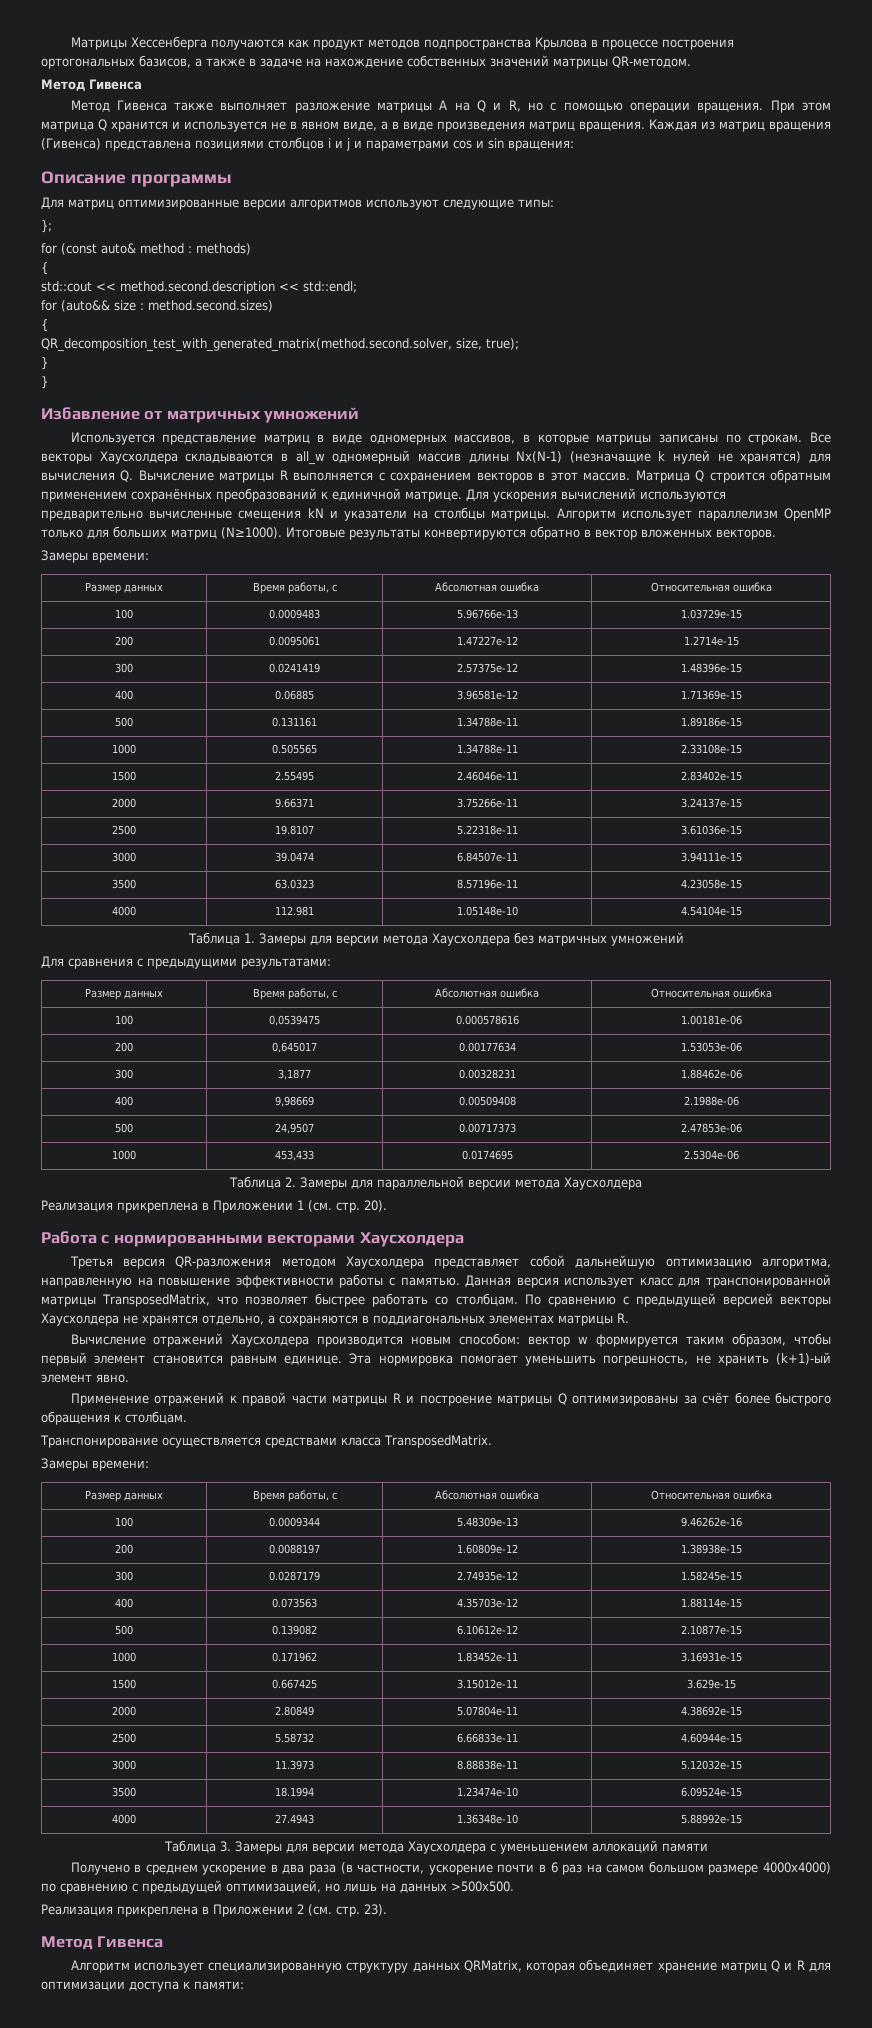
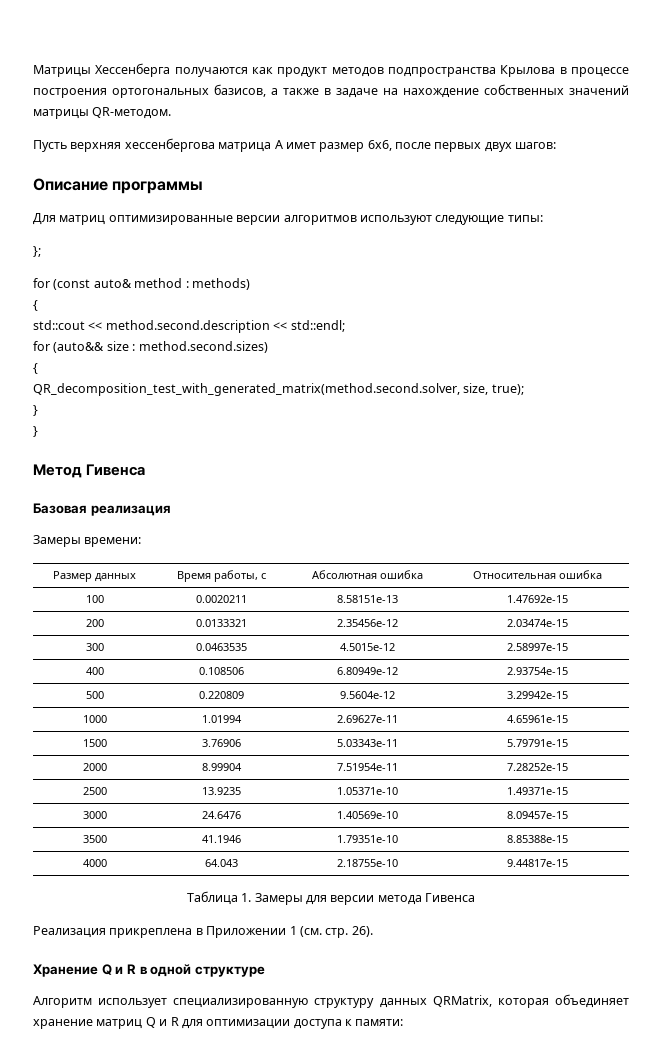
[41,79,142,91] [70,100,832,113] [41,119,831,132] [41,137,574,151] Метод Гивенса // Метод Гивенса также выполняет разложение матрицы A на Q и R, но с помощью операции вращения. При этом матрица Q хранится и используется не в явном виде, а в виде произведения матриц вращения. Каждая из матриц вращения (Гивенса) представлена позициями столбцов i и j и параметрами cos и sin вращения: -> [33,138,557,152] Пусть верхняя хессенбергова матрица A имет размер 6x6, после первых двух шагов:
[41,407,360,423] [70,432,831,445] [41,450,831,465] [41,469,831,483] [41,488,726,502] [41,507,831,521] [41,526,776,540] Избавление от матричных умножений // Используется представление матриц в виде одномерных массивов, в которые матрицы записаны по строкам. Все векторы Хаусхолдера складываются в all_w одномерный массив длины Nx(N-1) (незначащие k нулей не хранятся) для вычисления Q. Вычисление матрицы R выполняется с сохранением векторов в этот массив. Матрица Q строится обратным применением сохранённых преобразований к единичной матрице. Для ускорения вычислений используются предварительно вычисленные смещения kN и указатели на столбцы матрицы. Алгоритм использует параллелизм OpenMP только для больших матриц (N≥1000). Итоговые результаты конвертируются обратно в вектор вложенных векторов. -> [33,464,146,478] [33,503,171,516] Метод Гивенса // Базовая реализация
[269,609,320,619] [456,609,518,619] [680,609,742,619] [115,636,133,646] [269,636,320,646] [456,636,518,646] [683,636,739,646] [115,663,133,673] [269,663,320,673] [456,663,518,673] [680,663,742,673] [115,690,133,700] [275,690,314,700] [456,690,518,700] [680,690,742,700] [115,717,133,727] [272,717,317,727] [456,717,518,727] [680,717,742,727] [112,744,136,754] [272,744,317,754] [456,744,518,754] [680,744,742,754] [112,771,136,781] [275,771,314,781] [456,771,518,781] [680,771,742,781] [112,798,136,808] [275,798,314,808] [456,798,518,808] [680,798,742,808] [112,825,136,835] [275,825,314,835] [456,825,518,835] [680,825,742,835] [112,852,136,862] [275,852,314,862] [456,852,518,862] [680,852,742,862] [112,879,136,889] [275,879,314,889] [456,879,518,889] [680,879,742,889] [112,906,136,916] [275,906,314,916] [456,906,518,916] [680,906,742,916] 0.0009483 | 5.96766e-13 | 1.03729e-15 // 200 | 0.0095061 | 1.47227e-12 | 1.2714e-15 // 300 | 0.0241419 | 2.57375e-12 | 1.48396e-15 // 400 | 0.06885 | 3.96581e-12 | 1.71369e-15 // 500 | 0.131161 | 1.34788e-11 | 1.89186e-15 // 1000 | 0.505565 | 1.34788e-11 | 2.33108e-15 // 1500 | 2.55495 | 2.46046e-11 | 2.83402e-15 // 2000 | 9.66371 | 3.75266e-11 | 3.24137e-15 // 2500 | 19.8107 | 5.22318e-11 | 3.61036e-15 // 3000 | 39.0474 | 6.84507e-11 | 3.94111e-15 // 3500 | 63.0323 | 8.57196e-11 | 4.23058e-15 // 4000 | 112.981 | 1.05148e-10 | 4.54104e-15 -> [196,595,247,603] [336,595,398,603] [507,595,568,603] [85,619,104,627] [196,619,247,627] [336,619,398,627] [507,619,568,627] [85,643,104,651] [196,643,247,651] [339,643,395,651] [507,643,568,651] [85,667,104,675] [199,667,244,675] [336,667,398,675] [507,667,568,675] [85,691,104,699] [199,691,244,699] [339,691,395,699] [507,691,568,699] [82,715,107,723] [202,715,242,723] [336,715,398,723] [507,715,568,723] [82,739,107,747] [202,739,241,747] [336,739,398,747] [507,739,568,747] [82,763,107,771] [202,763,242,771] [336,763,398,771] [507,763,568,771] [82,787,107,795] [202,787,241,795] [336,787,398,795] [507,787,568,795] [82,811,107,819] [202,811,241,819] [336,811,398,819] [507,811,568,819] [82,835,107,843] [202,835,241,843] [336,835,398,843] [507,835,568,843] [82,859,107,867] [205,859,238,867] [336,859,398,867] [507,859,568,867] 0.0020211 | 8.58151e-13 | 1.47692e-15 // 200 | 0.0133321 | 2.35456e-12 | 2.03474e-15 // 300 | 0.0463535 | 4.5015e-12 | 2.58997e-15 // 400 | 0.108506 | 6.80949e-12 | 2.93754e-15 // 500 | 0.220809 | 9.5604e-12 | 3.29942e-15 // 1000 | 1.01994 | 2.69627e-11 | 4.65961e-15 // 1500 | 3.76906 | 5.03343e-11 | 5.79791e-15 // 2000 | 8.99904 | 7.51954e-11 | 7.28252e-15 // 2500 | 13.9235 | 1.05371e-10 | 1.49371e-15 // 3000 | 24.6476 | 1.40569e-10 | 8.09457e-15 // 3500 | 41.1946 | 1.79351e-10 | 8.85388e-15 // 4000 | 64.043 | 2.18755e-10 | 9.44817e-15
[431,932,684,946] [41,956,331,969] [85,988,163,1000] [252,988,337,1000] [435,988,539,998] [650,988,772,998] [115,1015,133,1025] [269,1015,320,1026] [455,1015,519,1025] [680,1015,742,1025] [115,1042,133,1052] [272,1042,317,1053] [458,1042,516,1052] [680,1042,742,1052] [115,1069,133,1079] [278,1069,311,1080] [458,1069,516,1079] [680,1069,742,1079] [115,1096,133,1106] [275,1096,314,1107] [458,1096,516,1106] [683,1096,739,1106] [115,1123,133,1133] [275,1123,314,1134] [458,1123,516,1133] [680,1123,742,1133] [112,1150,136,1160] [275,1150,314,1161] [461,1150,513,1160] [683,1150,739,1160] [229,1176,642,1190] Хаусхолдера без матричных умножений // Для сравнения с предыдущими результатами: // Размер данных | Время работы, с | Абсолютная ошибка | Относительная ошибка // 100 | 0,0539475 | 0.000578616 | 1.00181e-06 // 200 | 0,645017 | 0.00177634 | 1.53053e-06 // 300 | 3,1877 | 0.00328231 | 1.88462e-06 // 400 | 9,98669 | 0.00509408 | 2.1988e-06 // 500 | 24,9507 | 0.00717373 | 2.47853e-06 // 1000 | 453,433 | 0.0174695 | 2.5304e-06 // Таблица 2. Замеры для параллельной версии метода Хаусхолдера -> [425,893,476,902] Гивенса
[364,1200,387,1212] [41,1231,464,1247] [69,1255,831,1269] [41,1274,831,1288] [41,1293,831,1307] [41,1313,629,1326] [70,1333,832,1347] [41,1352,831,1366] [41,1374,129,1383] [70,1392,832,1406] [41,1411,187,1425] [40,1435,492,1448] [41,1458,149,1471] [85,1490,163,1502] [252,1490,337,1502] [435,1490,539,1500] [650,1490,772,1500] [115,1517,133,1527] [269,1517,320,1527] [456,1517,518,1527] [680,1517,742,1527] [115,1544,133,1554] [269,1544,320,1554] [456,1544,518,1554] [680,1544,742,1554] [115,1571,133,1581] [269,1571,320,1581] [456,1571,518,1581] [680,1571,742,1581] [115,1598,133,1608] [272,1598,317,1608] [456,1598,518,1608] [680,1598,742,1608] [115,1625,133,1635] [272,1625,317,1635] [456,1625,518,1635] [680,1625,742,1635] [112,1652,136,1662] [272,1652,317,1662] [456,1652,518,1662] [680,1652,742,1662] [112,1679,136,1689] [272,1679,317,1689] [456,1679,518,1689] [686,1679,736,1689] [112,1706,136,1716] [275,1706,314,1716] [456,1706,518,1716] [680,1706,742,1716] [112,1733,136,1743] [275,1733,314,1743] [456,1733,518,1743] [680,1733,742,1743] [112,1760,136,1770] [275,1760,314,1770] [456,1760,518,1770] [680,1760,742,1770] [112,1787,136,1797] [275,1787,314,1797] [456,1787,518,1797] [680,1787,742,1797] [112,1814,136,1824] [275,1814,314,1824] [456,1814,518,1824] [680,1814,742,1824] [163,1840,708,1854] [70,1861,832,1875] [41,1880,514,1894] [41,1904,387,1917] [41,1936,164,1950] 20). // Работа с нормированными векторами Хаусхолдера // Третья версия QR-разложения методом Хаусхолдера представляет собой дальнейшую оптимизацию алгоритма, направленную на повышение эффективности работы с памятью. Данная версия использует класс для транспонированной матрицы TransposedMatrix, что позволяет быстрее работать со столбцам. По сравнению с предыдущей версией векторы Хаусхолдера не хранятся отдельно, а сохраняются в поддиагональных элементах матрицы R. // Вычисление отражений Хаусхолдера производится новым способом: вектор w формируется таким образом, чтобы первый элемент становится равным единице. Эта нормировка помогает уменьшить погрешность, не хранить (k+1)-ый элемент явно. // Применение отражений к правой части матрицы R и построение матрицы Q оптимизированы за счёт более быстрого обращения к столбцам. // Транспонирование осуществляется средствами класса TransposedMatrix. // Замеры времени: // Размер данных | Время работы, с | Абсолютная ошибка | Относительная ошибка // 100 | 0.0009344 | 5.48309e-13 | 9.46262e-16 // 200 | 0.0088197 | 1.60809e-12 | 1.38938e-15 // 300 | 0.0287179 | 2.74935e-12 | 1.58245e-15 // 400 | 0.073563 | 4.35703e-12 | 1.88114e-15 // 500 | 0.139082 | 6.10612e-12 | 2.10877e-15 // 1000 | 0.171962 | 1.83452e-11 | 3.16931e-15 // 1500 | 0.667425 | 3.15012e-11 | 3.629e-15 // 2000 | 2.80849 | 5.07804e-11 | 4.38692e-15 // 2500 | 5.58732 | 6.66833e-11 | 4.60944e-15 // 3000 | 11.3973 | 8.88838e-11 | 5.12032e-15 // 3500 | 18.1994 | 1.23474e-10 | 6.09524e-15 // 4000 | 27.4943 | 1.36348e-10 | 5.88992e-15 // Таблица 3. Замеры для версии метода Хаусхолдера с уменьшением аллокаций памяти // Получено в среднем ускорение в два раза (в частности, ускорение почти в 6 раз на самом большом размере 4000x4000) по сравнению с предыдущей оптимизацией, но лишь на данных >500x500. // Реализация прикреплена в Приложении 2 (см. стр. 23). // Метод Гивенса -> [351,926,373,937] [33,964,265,977] 26). // Хранение Q и R в одной структуре

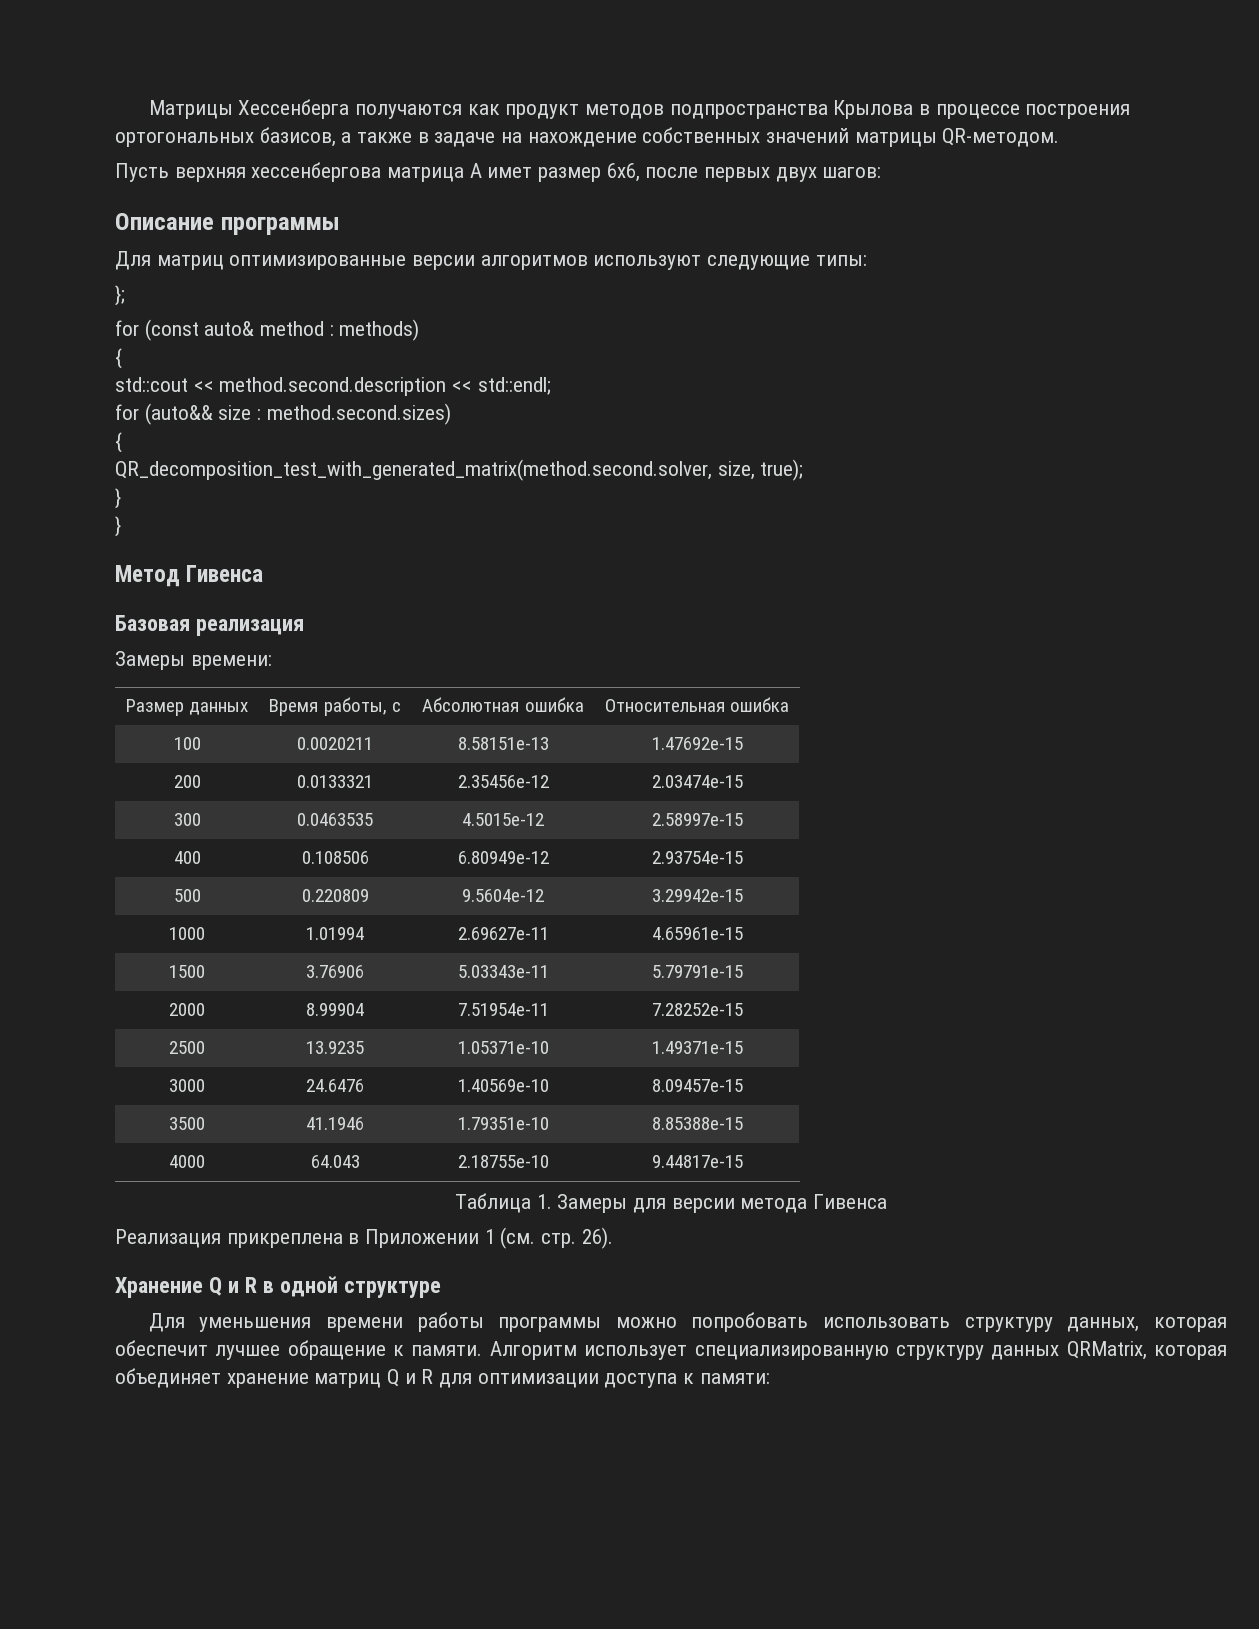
(265, 971) none -> [148,1312,1227,1332] [115,1340,483,1360] Для уменьшения времени работы программы можно попробовать использовать структуру данных, которая обеспечит лучшее обращение к памяти.

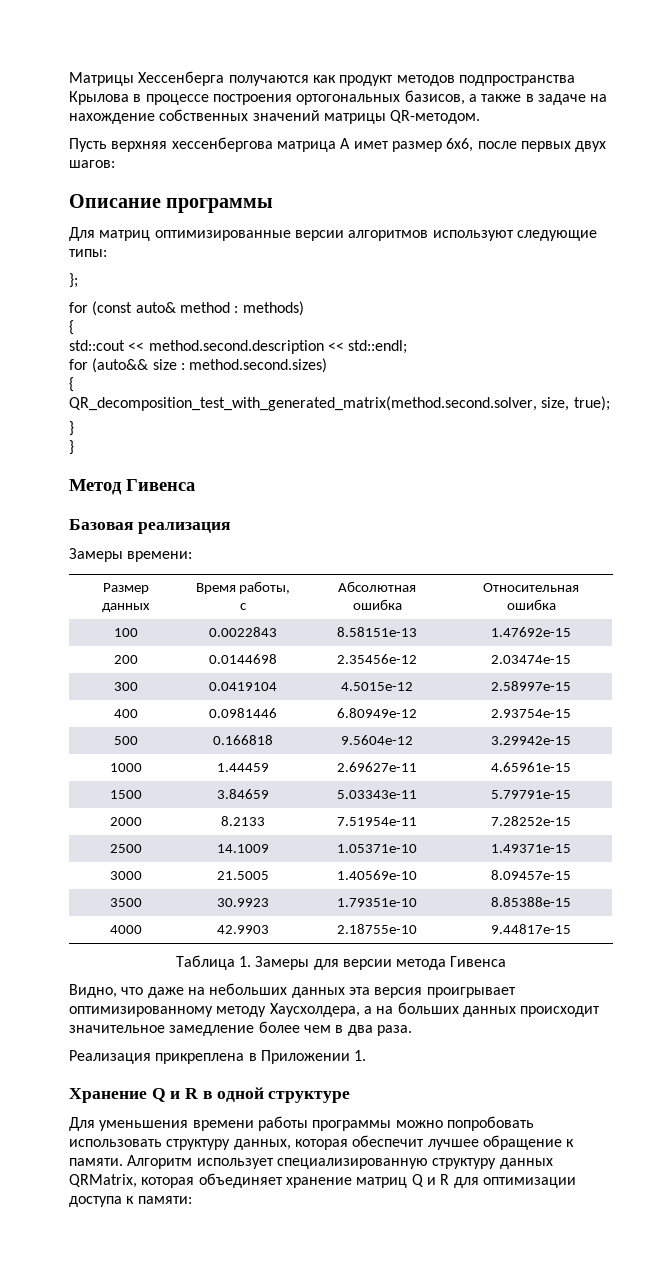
[297,737,373,750] 0.0020211 -> [209,627,277,637] 0.0022843
[297,775,373,788] 0.0133321 -> [209,654,277,664] 0.0144698
[297,813,373,826] 0.0463535 -> [209,682,277,691] 0.0419104
[301,851,369,864] 0.108506 -> [209,708,277,718] 0.0981446
[301,889,369,902] 0.220809 -> [213,735,273,745] 0.166818
[306,927,364,940] 1.01994 -> [217,763,269,772] 1.44459
[306,965,364,978] 3.76906 -> [217,789,269,799] 3.84659
[306,1003,364,1016] 8.99904 -> [221,816,265,826] 8.2133
[306,1041,364,1054] 13.9235 -> [217,844,269,853] 14.1009
[306,1079,364,1092] 24.6476 -> [217,871,269,880] 21.5005
[306,1117,364,1130] 41.1946 -> [217,898,269,907] 30.9923
[310,1155,360,1168] 64.043 -> [217,925,269,934] 42.9903
(888, 1201) none -> [69,983,516,998] [69,1002,601,1017] [69,1021,412,1036] // Видно, что даже на небольших данных эта версия проигрывает оптимизированному методу Хаусхолдера, а на больших данных происходит значительное замедление более чем в два раза.
[484,1227,613,1249] 1 (см. стр. 26). -> [354,1050,367,1061] 1.

